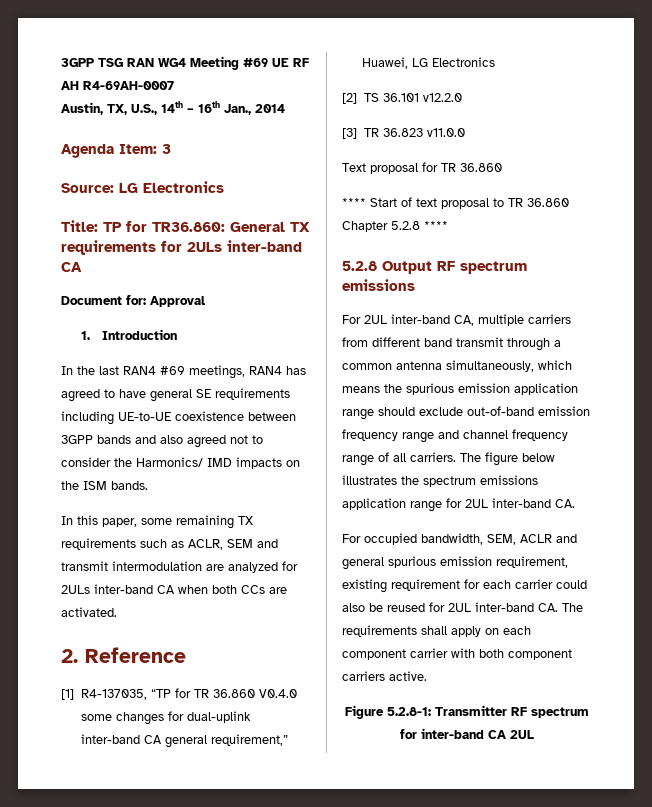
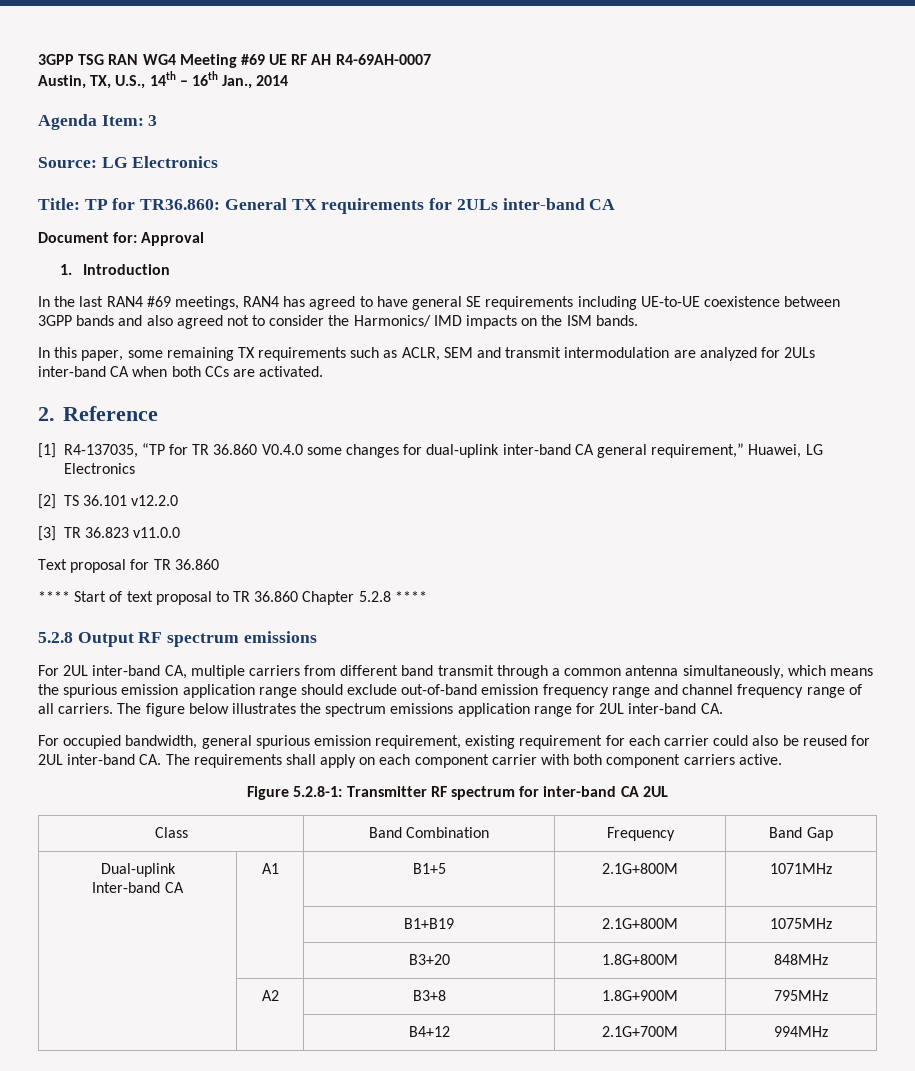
[487,534,577,545] SEM, ACLR and -> (198, 742) none
(534, 734) none -> [154,827,188,838] [368,827,490,838] [606,827,675,841] [769,827,833,841] [100,863,176,877] [92,882,184,893] [261,863,279,874] [412,863,446,874] [602,863,678,874] [770,863,832,874] [404,918,454,929] [602,918,678,929] [770,918,832,929] [408,954,450,965] [602,954,678,965] [774,954,828,965] [261,990,279,1001] [412,990,446,1001] [602,990,678,1001] [774,990,828,1001] [408,1026,450,1037] [602,1026,678,1037] [774,1026,828,1037] // Class | Band Combination | Frequency | Band Gap // Dual-uplink // Inter-band CA | A1 | B1+5 | 2.1G+800M | 1071MHz // | | B1+B19 | 2.1G+800M | 1075MHz // | | B3+20 | 1.8G+800M | 848MHz // | A2 | B3+8 | 1.8G+900M | 795MHz // | | B4+12 | 2.1G+700M | 994MHz

